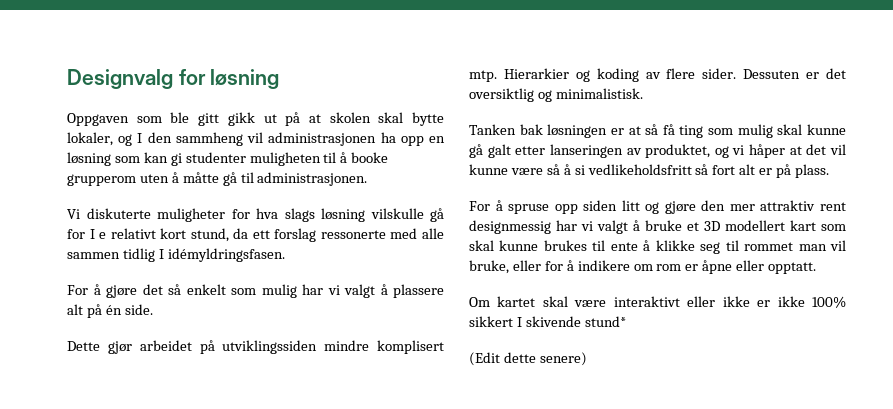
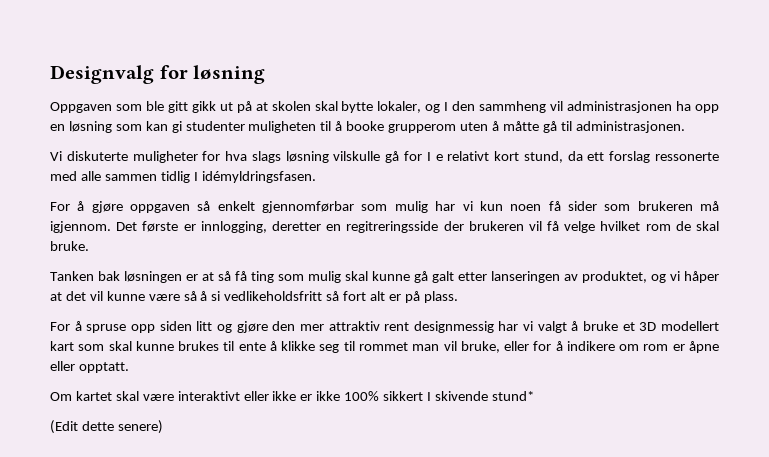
[142,284,163,295] det -> [130,204,191,213] oppgaven
(226, 289) none -> [262,201,355,213] gjennomførbar
[344,284,444,298] [67,304,153,318] [67,340,444,354] [469,68,846,82] [469,88,643,102] valgt å plassere alt på én side. // Dette gjør arbeidet på utviklingssiden mindre komplisert mtp. Hierarkier og koding av flere sider. Dessuten er det oversiktlig og minimalistisk. -> [479,201,720,211] [50,221,719,233] [50,241,89,251] kun noen få sider som brukeren må igjennom. Det første er innlogging, deretter en regitreringsside der brukeren vil få velge hvilket rom de skal bruke.

